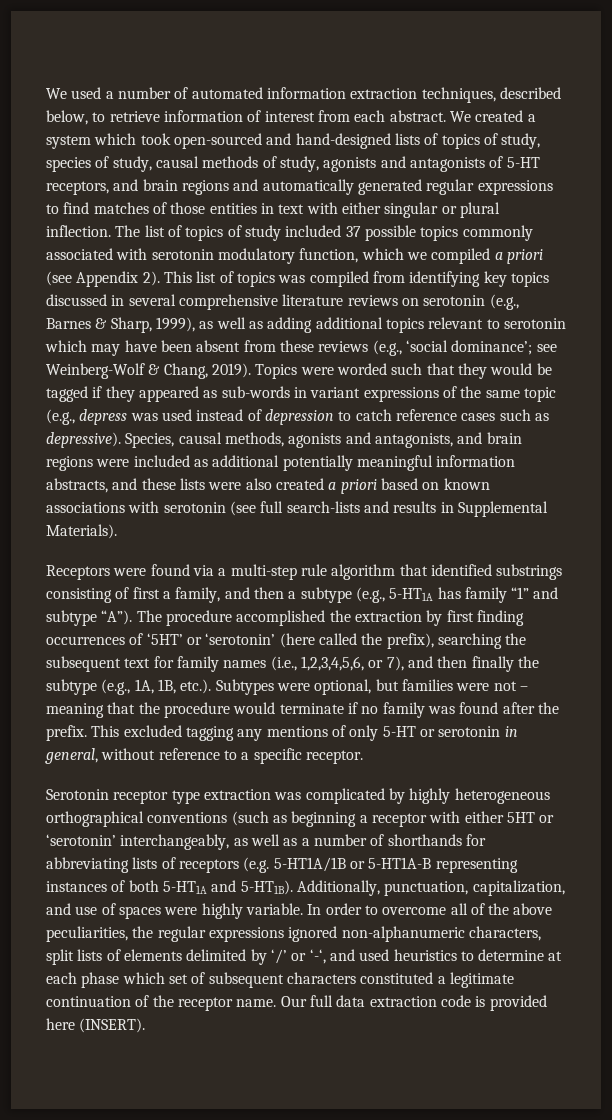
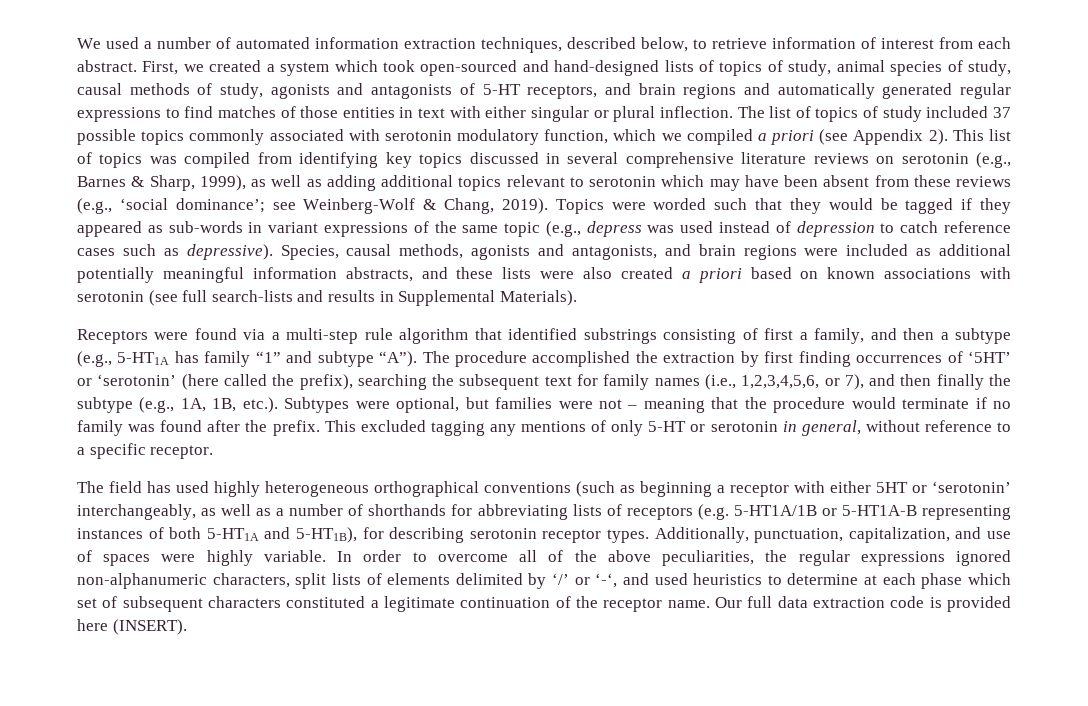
[449,111,471,122] We -> [142,61,204,75] First, we
(541, 141) none -> [836,60,885,72] animal
[46,788,405,804] Serotonin receptor type extraction was complicated by -> [77,481,209,493] The field has used
[240,880,293,895] 5-HT1B). -> [296,527,650,543] 5-HT1B), for describing serotonin receptor types.

